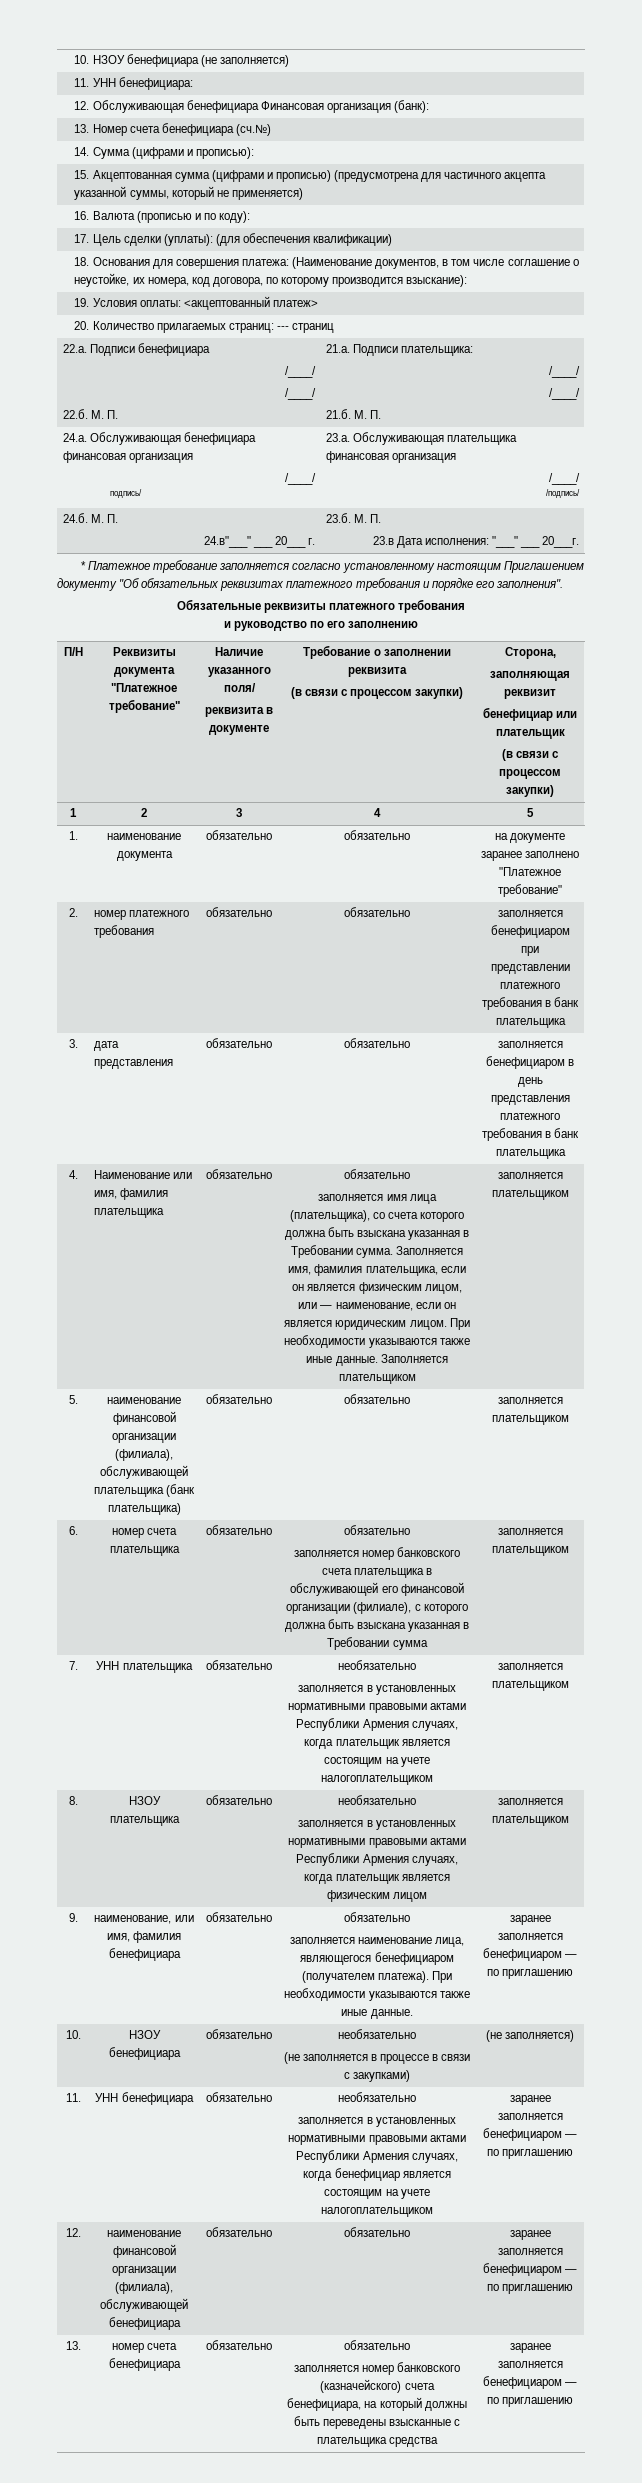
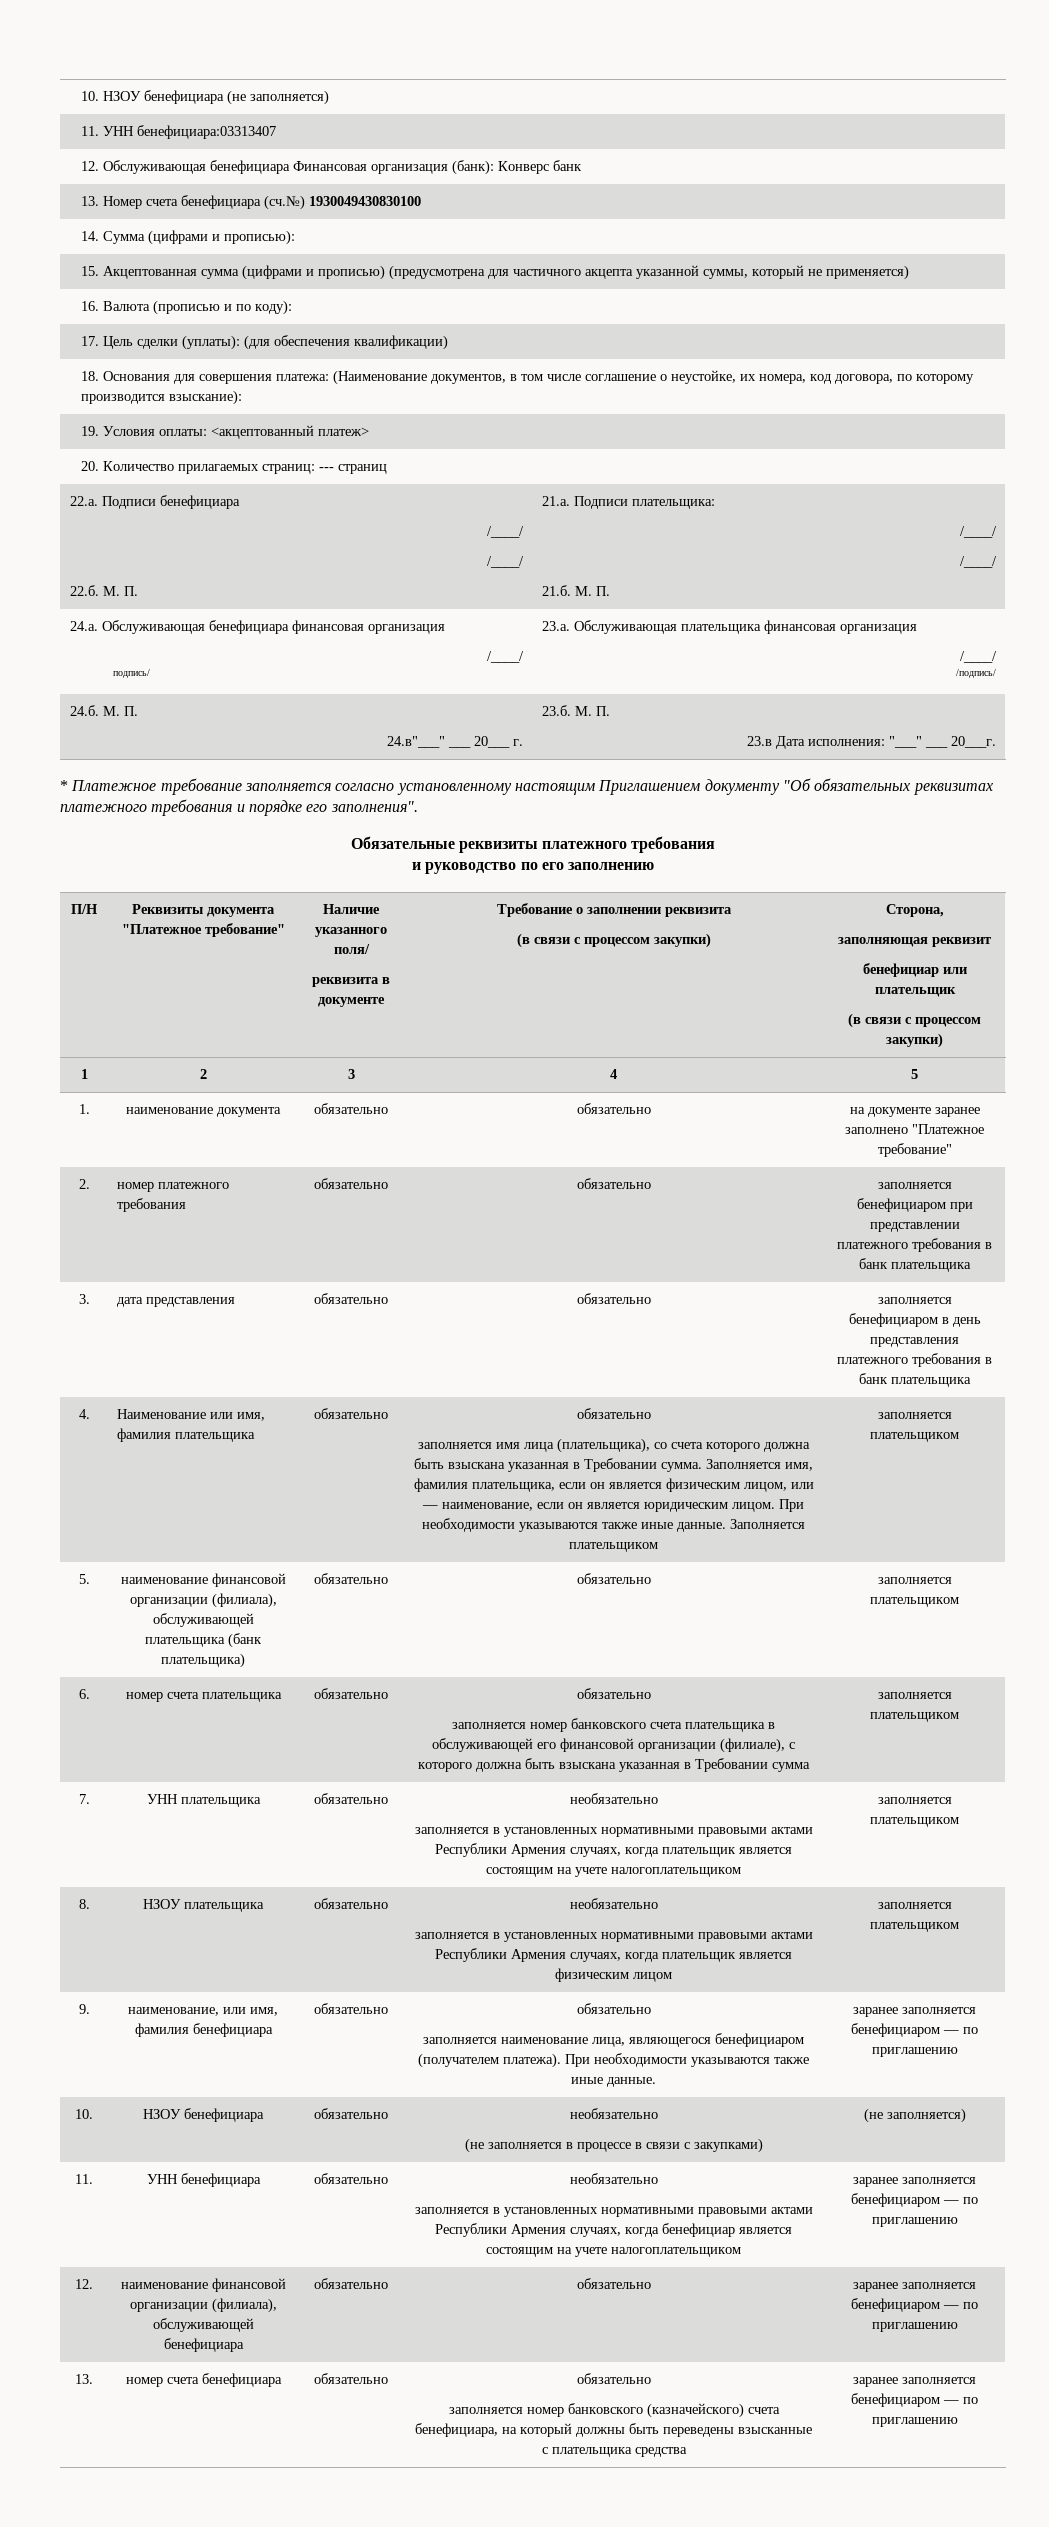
[118,77,193,90] бенефициара: -> [137,125,277,139] бенефициара:03313407
(429, 106) none -> [498,160,583,174] Конверс банк
(271, 130) none -> [309,196,422,206] 1930049430830100

